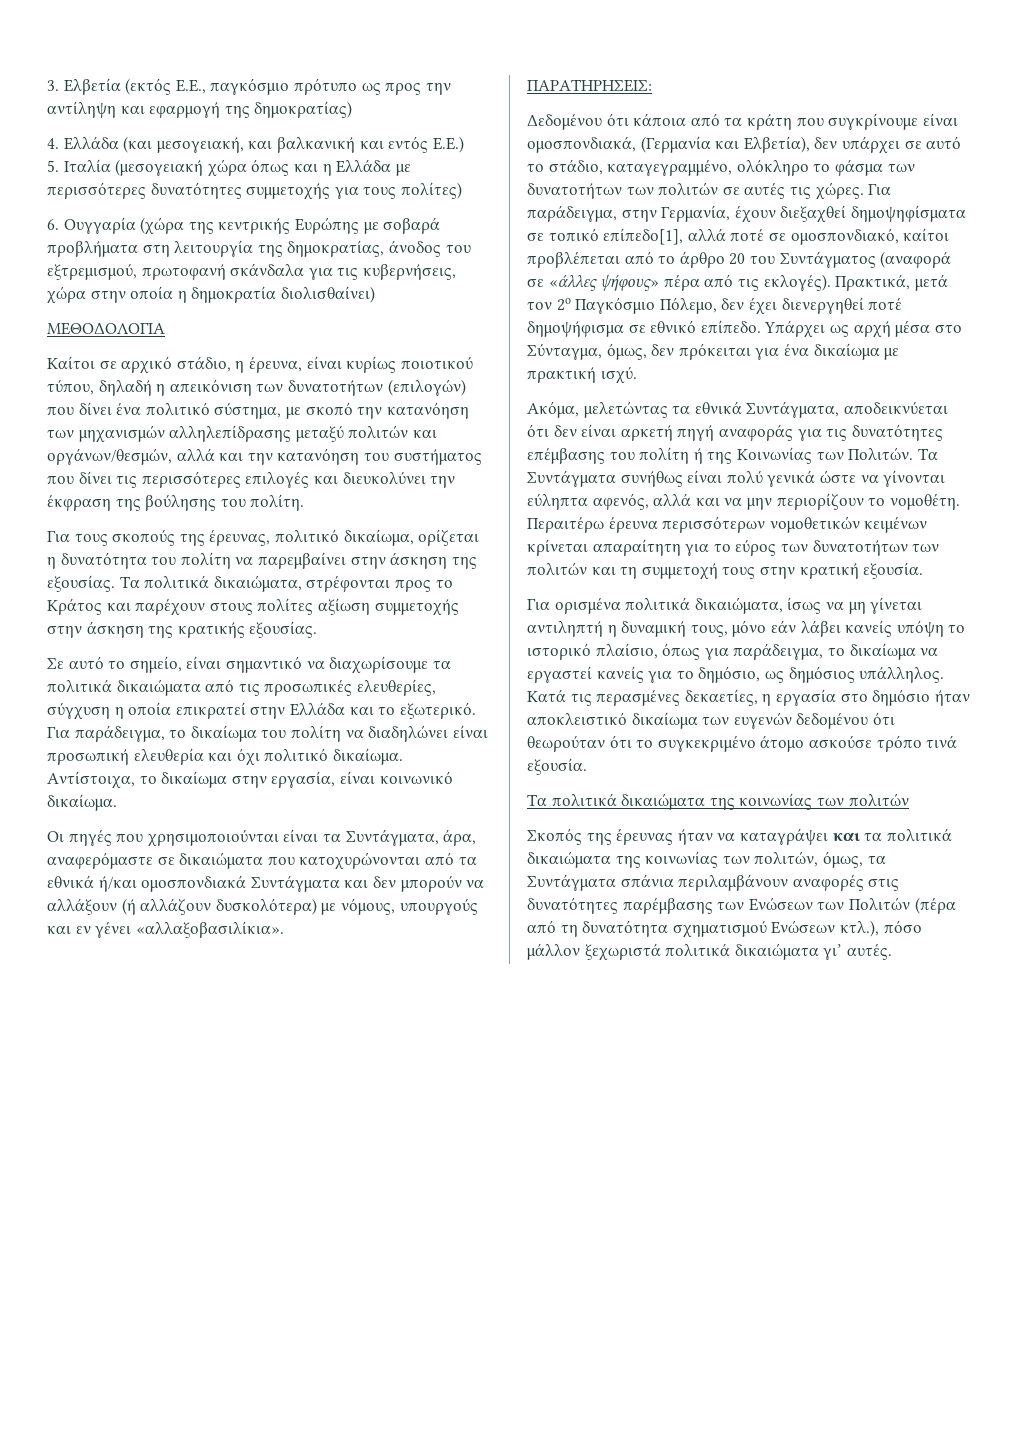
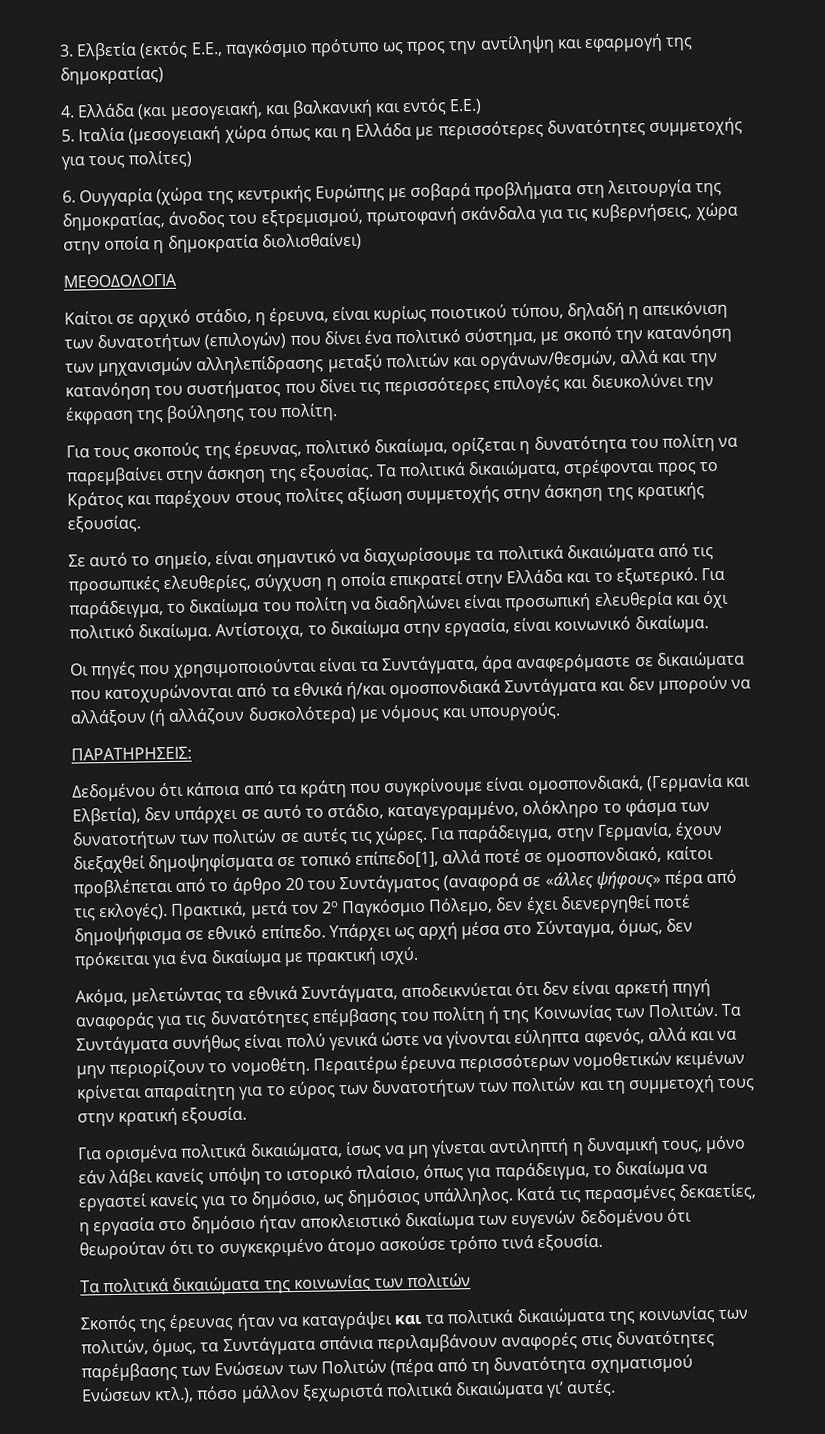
[443,829,477,846] άρα, -> [482,655,514,673] άρα
[340,898,478,915] [47,921,284,938] νόμους, υπουργούς και εν γένει «αλλαξοβασιλίκια». -> [380,702,562,723] νόμους και υπουργούς.

